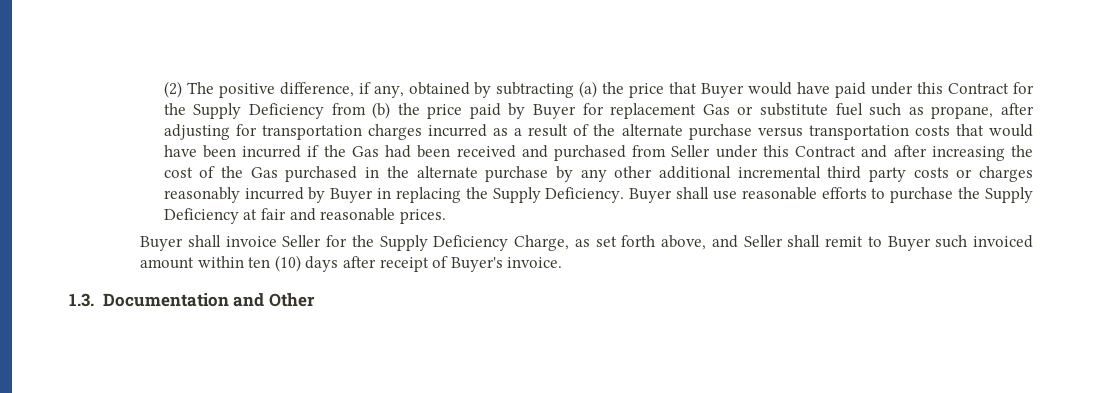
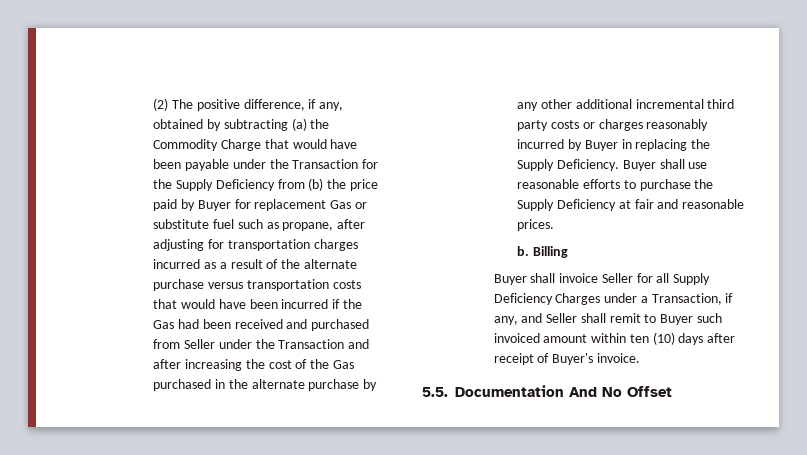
[629,82,1010,98] price that Buyer would have paid under this Contract -> [153,139,358,151] [153,159,359,171] Commodity Charge that would have been payable under the Transaction
[762,145,857,157] this Contract -> [255,339,345,349] the Transaction
(446, 216) none -> [517,246,569,258] // b. Billing
[351,235,707,251] the Supply Deficiency Charge, as set forth above, -> [656,273,711,285] [493,293,734,305] [493,316,518,325] all Supply Deficiency Charges under a Transaction, if any,
[69,293,315,307] 1.3. Documentation and Other -> [422,385,672,397] 5.5. Documentation And No Offset

